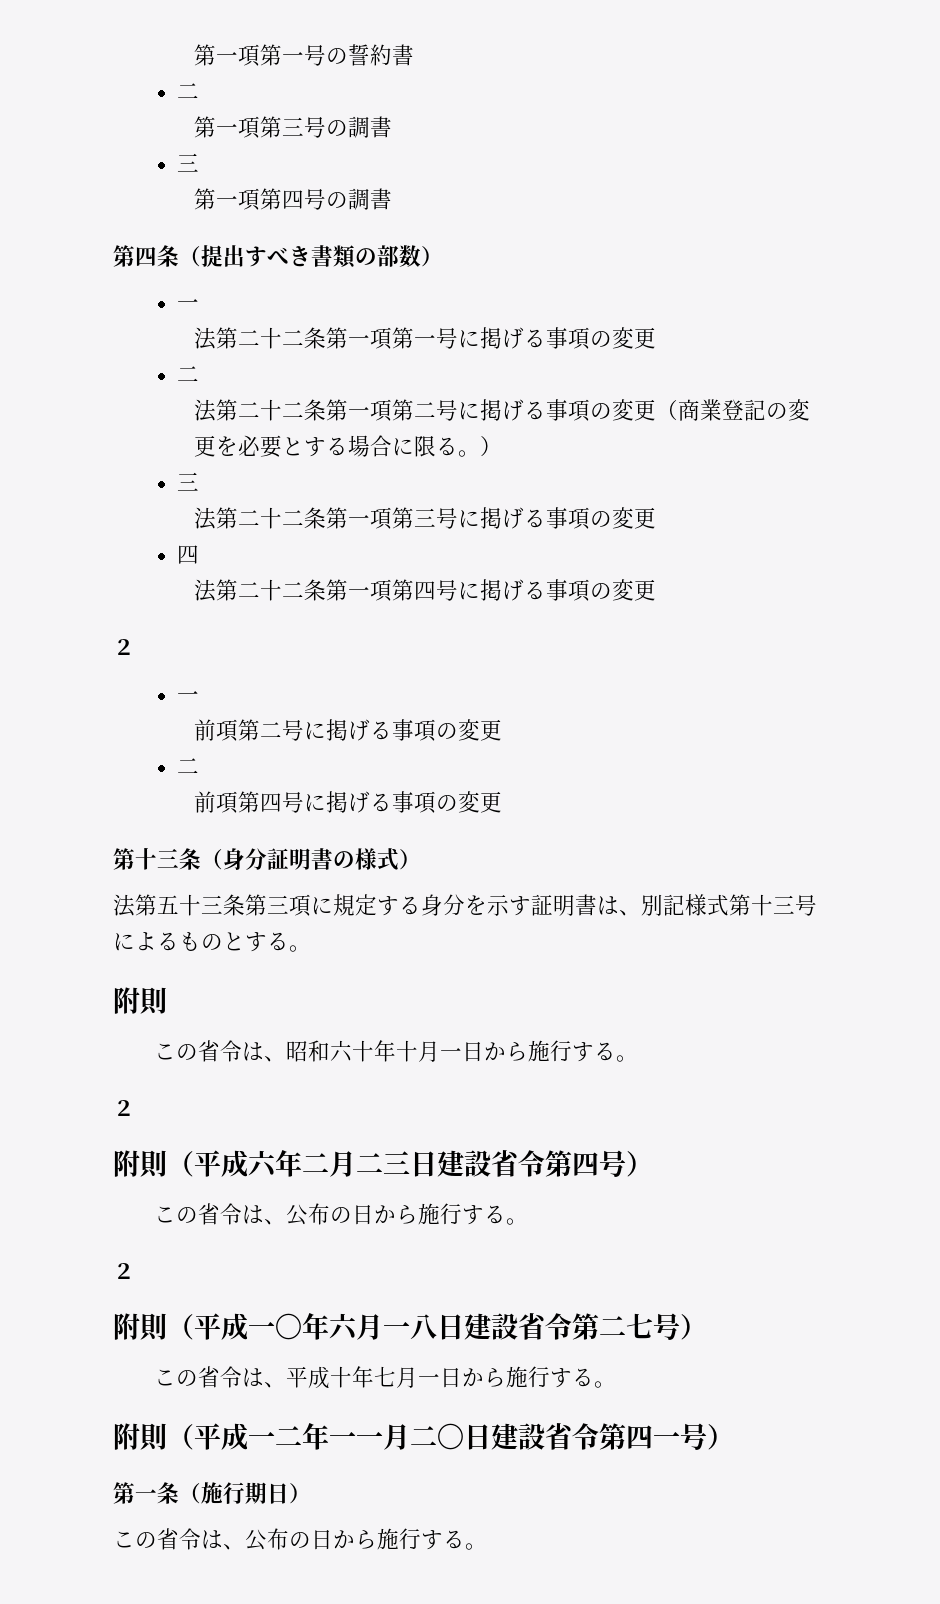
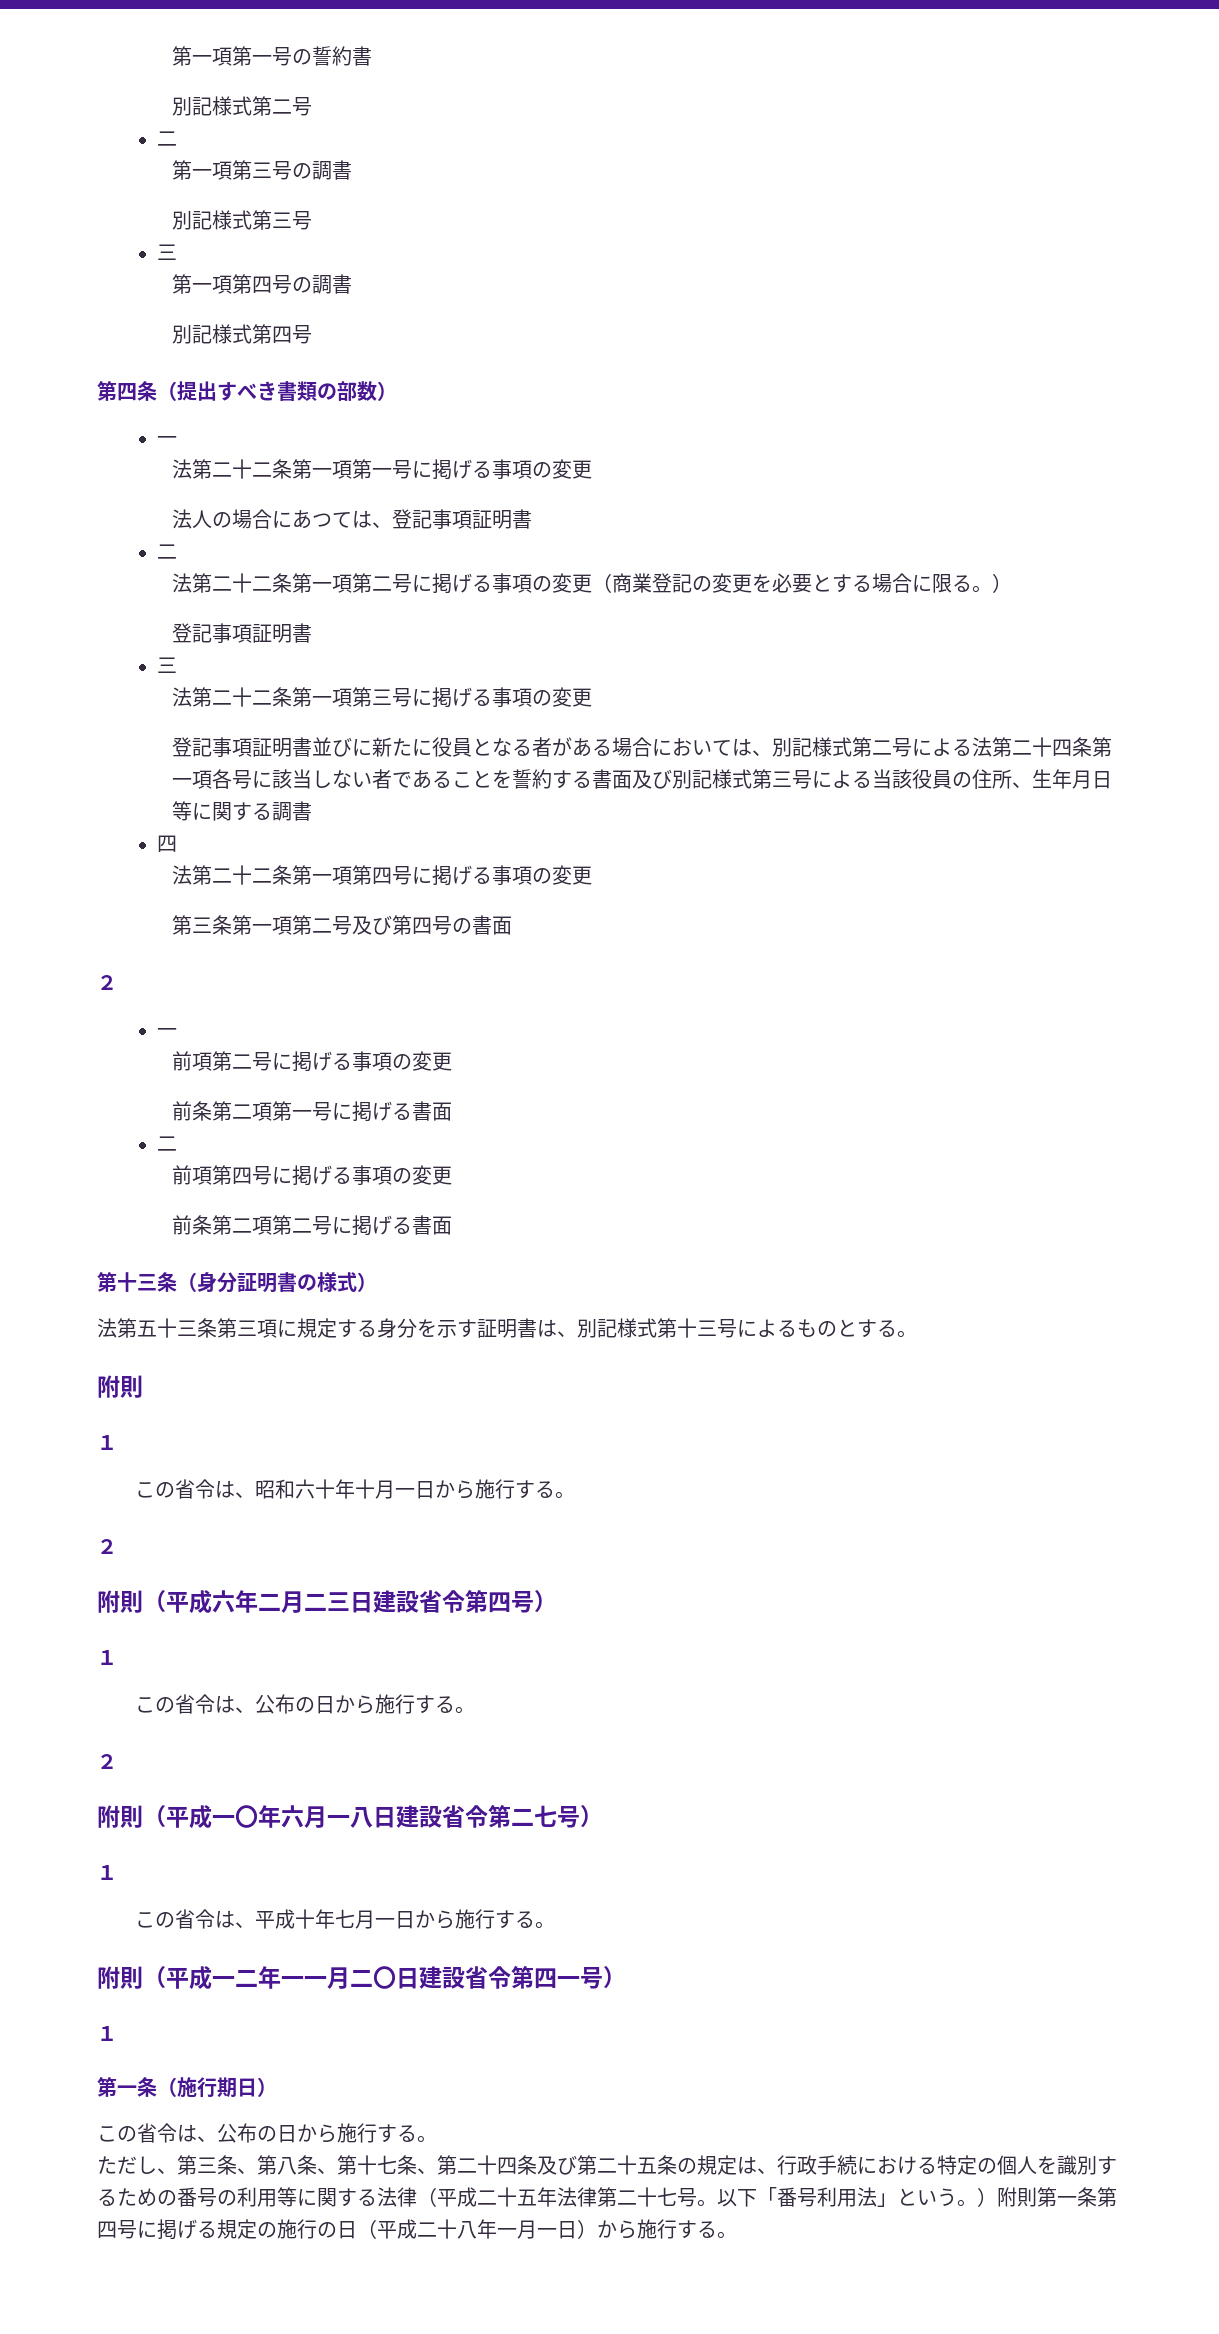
(415, 55) none -> [172,96,313,116] // 別記様式第二号
(393, 127) none -> [172,210,313,230] // 別記様式第三号
(393, 199) none -> [172,324,313,344] // 別記様式第四号
(657, 338) none -> [172,509,533,529] // 法人の場合にあつては、登記事項証明書
(503, 446) none -> [172,623,313,643] // 登記事項証明書
(657, 518) none -> [172,737,1113,757] [172,769,1113,789] [172,801,313,821] // 登記事項証明書並びに新たに役員となる者がある場合においては、別記様式第二号による法第二十四条第一項各号に該当しない者であることを誓約する書面及び別記様式第三号による当該役員の住所、生年月日等に関する調書
(657, 590) none -> [172,915,513,935] // 第三条第一項第二号及び第四号の書面
(503, 730) none -> [172,1101,453,1122] // 前条第二項第一号に掲げる書面
(503, 802) none -> [172,1215,453,1236] // 前条第二項第二号に掲げる書面
(167, 1001) none -> [97,1435,117,1450] // １
(653, 1164) none -> [97,1650,117,1665] // １
(707, 1327) none -> [97,1865,117,1880] // １
(734, 1437) none -> [97,2026,117,2041] // １
(487, 1546) none -> [97,2155,1117,2175] [97,2187,1117,2207] [97,2219,737,2240] // ただし、第三条、第八条、第十七条、第二十四条及び第二十五条の規定は、行政手続における特定の個人を識別するための番号の利用等に関する法律（平成二十五年法律第二十七号。以下「番号利用法」という。）附則第一条第四号に掲げる規定の施行の日（平成二十八年一月一日）から施行する。

